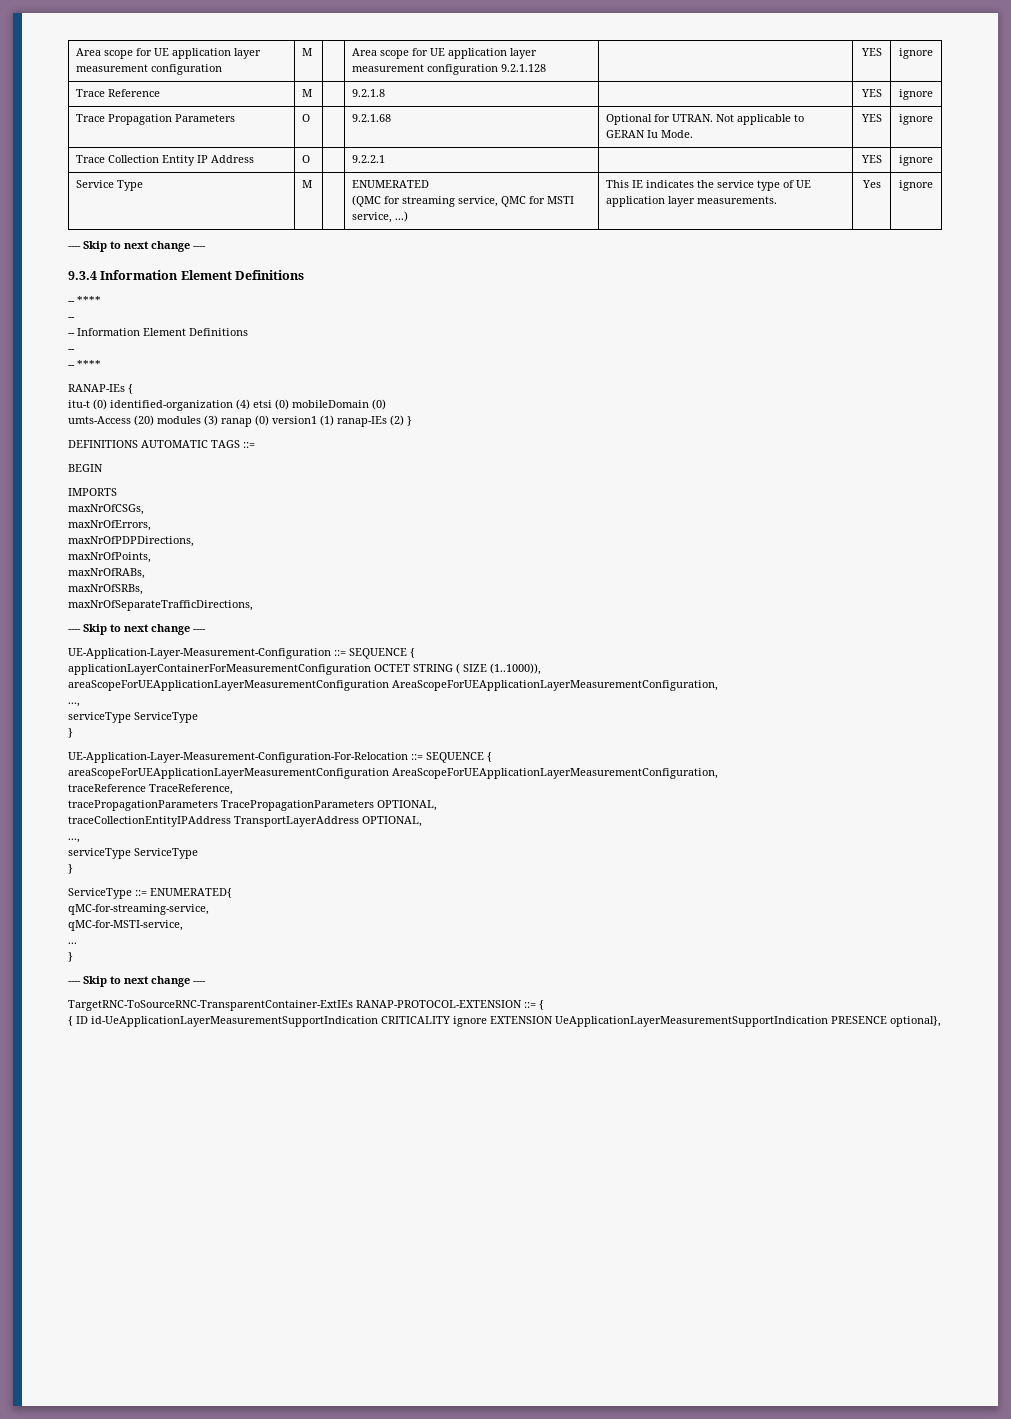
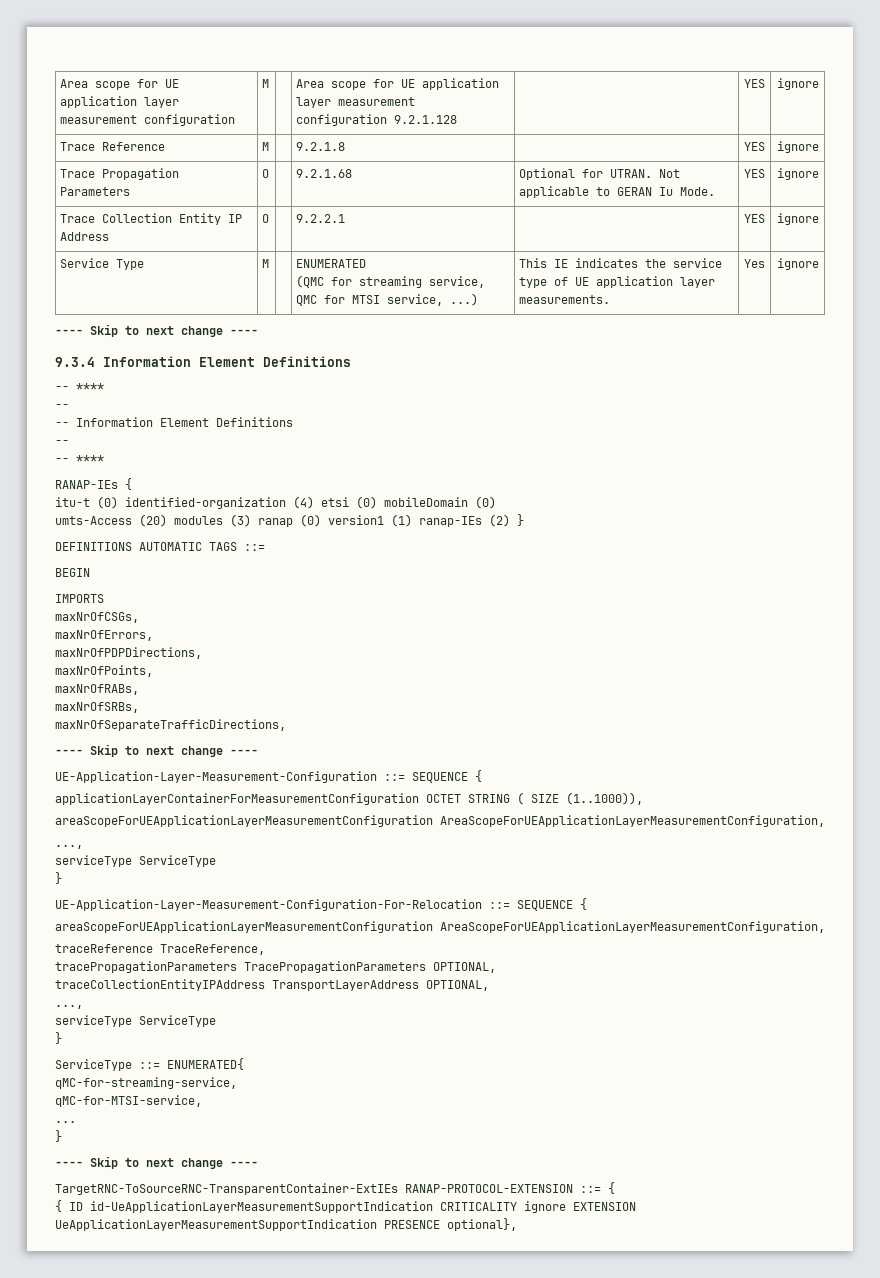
[547,196,575,204] MSTI -> [352,295,381,304] MTSI
[68,920,183,931] qMC-for-MSTI-service, -> [55,1095,202,1107] qMC-for-MTSI-service,

